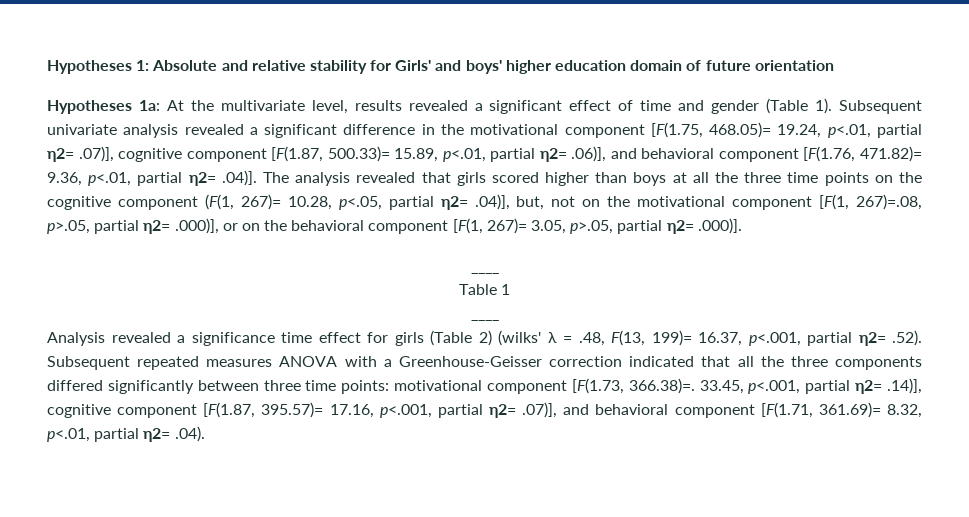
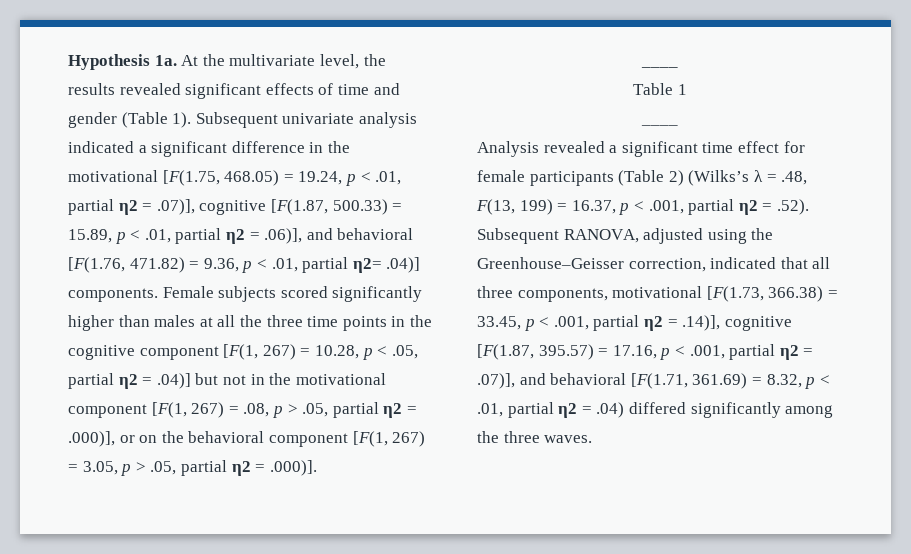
[47,60,834,74] [47,100,160,114] Hypotheses 1: Absolute and relative stability for Girls' and boys' higher education domain of future orientation // Hypotheses 1a: -> [68,54,177,70] Hypothesis 1a.
(348, 107) none -> [363,54,386,66] the
[474,100,612,114] a significant effect -> [185,83,314,99] significant effects
[184,124,244,135] revealed -> [68,141,134,153] indicated
[564,122,923,138] [47,146,922,162] [47,170,539,186] component [F(1.75, 468.05)= 19.24, p<.01, partial η2= .07)], cognitive component [F(1.87, 500.33)= 15.89, p<.01, partial η2= .06)], and behavioral component [F(1.76, 471.82)= 9.36, p<.01, partial η2= .04)]. The analysis revealed that girls scored -> [162,170,402,186] [68,199,403,215] [68,228,414,244] [68,257,421,273] [68,286,423,302] [F(1.75, 468.05) = 19.24, p < .01, partial η2 = .07)], cognitive [F(1.87, 500.33) = 15.89, p < .01, partial η2 = .06)], and behavioral [F(1.76, 471.82) = 9.36, p < .01, partial η2= .04)] components. Female subjects scored significantly
[633,172,667,186] boys -> [154,315,196,327] males
[874,175,893,183] on -> [391,316,406,327] in
[204,194,922,210] [47,220,171,234] (F(1, 267)= 10.28, p<.05, partial η2= .04)], but, not on the motivational component [F(1, 267)=.08, p>.05, partial η2= -> [223,344,418,360] [68,373,386,389] [68,402,417,418] [F(1, 267) = 10.28, p < .05, partial η2 = .04)] but not in the motivational component [F(1, 267) = .08, p > .05, partial η2 =
[486,218,694,234] 267)= 3.05, p>.05, partial η2= -> [392,431,426,447] [68,460,266,476] 267) = 3.05, p > .05, partial η2 =
[191,332,275,346] significance -> [621,141,698,157] significant
[394,332,424,346] girls -> [477,170,614,186] female participants
[498,330,541,346] (wilks' -> [688,170,750,186] (Wilks’s
[651,330,922,346] [47,356,923,370] [47,378,923,394] [47,402,922,418] [47,426,205,442] 199)= 16.37, p<.001, partial η2= .52). Subsequent repeated measures ANOVA with a Greenhouse-Geisser correction indicated that all the three components differed significantly between three time points: motivational component [F(1.73, 366.38)=. 33.45, p<.001, partial η2= .14)], cognitive component [F(1.87, 395.57)= 17.16, p<.001, partial η2= .07)], and behavioral component [F(1.71, 361.69)= 8.32, p<.01, partial η2= .04). -> [519,199,809,215] [477,228,774,244] [477,257,831,272] [477,286,838,302] [477,315,792,331] [477,344,814,360] [477,373,830,389] [477,402,834,418] [477,431,593,443] 199) = 16.37, p < .001, partial η2 = .52). Subsequent RANOVA, adjusted using the Greenhouse–Geisser correction, indicated that all three components, motivational [F(1.73, 366.38) = 33.45, p < .001, partial η2 = .14)], cognitive [F(1.87, 395.57) = 17.16, p < .001, partial η2 = .07)], and behavioral [F(1.71, 361.69) = 8.32, p < .01, partial η2 = .04) differed significantly among the three waves.

